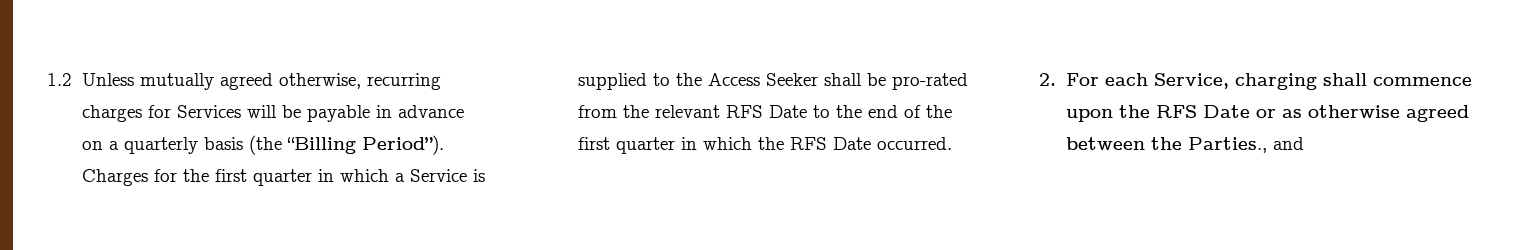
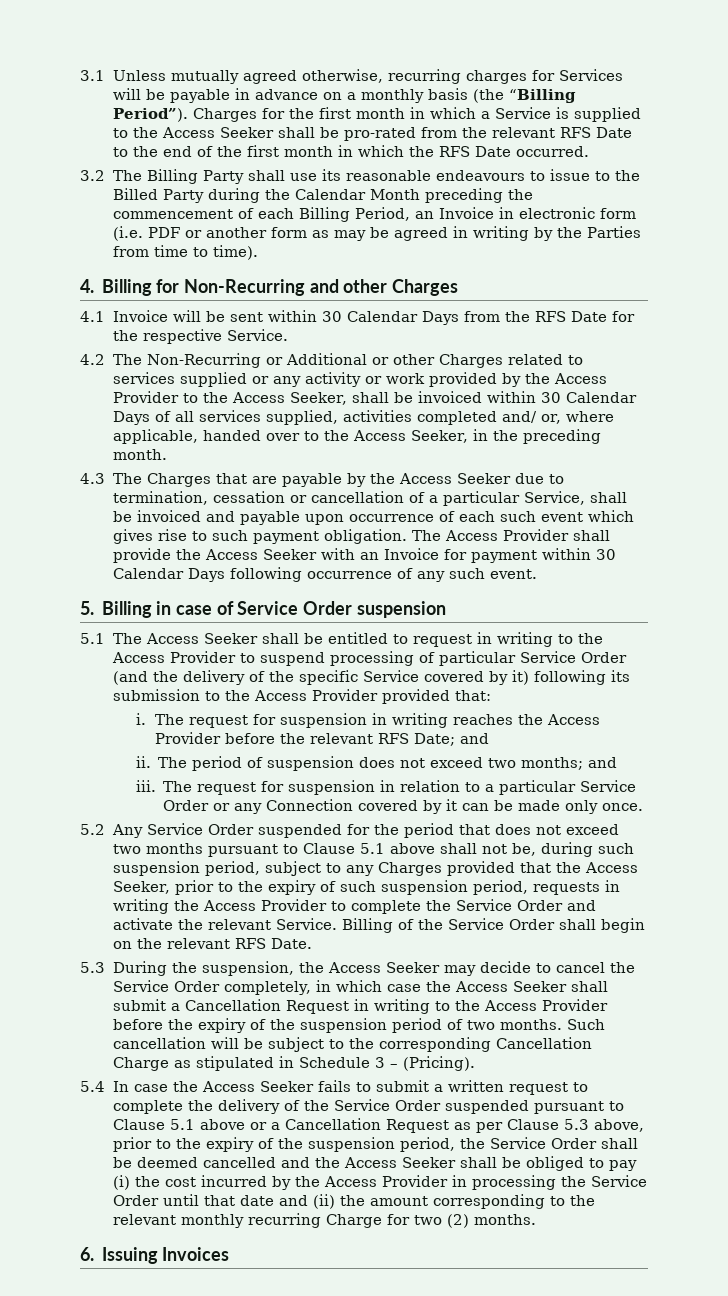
[47,73,72,86] 1.2 -> [80,70,105,81] 3.1
[123,137,198,154] quarterly -> [360,89,424,103] monthly
[252,169,312,186] quarter -> [355,108,405,119] month
[615,137,675,154] quarter -> [283,146,333,157] month
[1039,73,1472,90] [1065,105,1469,122] [1065,137,1304,153] 2. For each Service, charging shall commence upon the RFS Date or as otherwise agreed between the Parties., and -> [80,169,640,184] [112,188,533,203] [112,207,636,222] [112,226,641,241] [112,245,258,260] [80,279,459,296] [80,310,635,325] [112,329,288,344] [80,353,583,368] [112,372,607,387] [112,391,638,405] [112,410,615,425] [112,429,602,444] [112,449,167,460] [80,473,564,487] [112,491,627,506] [112,510,634,525] [112,529,610,544] [112,548,616,563] [112,567,537,582] [80,601,446,618] [80,632,603,647] [111,651,627,666] [112,670,630,685] [112,689,491,704] [135,713,600,728] [154,732,489,746] [135,756,618,771] [135,780,637,795] [163,799,644,814] [80,823,619,838] [112,842,634,857] [112,861,638,876] [112,880,621,895] [112,899,596,914] [112,918,645,933] [112,938,312,949] [80,961,635,976] [112,980,609,995] [112,999,608,1014] [112,1018,605,1033] [112,1037,592,1052] [112,1056,475,1071] [80,1080,588,1095] [112,1099,624,1114] [112,1118,644,1133] [112,1137,638,1152] [112,1156,637,1171] [112,1175,647,1190] [112,1194,595,1209] [112,1213,536,1228] [80,1247,230,1264] 3.2 The Billing Party shall use its reasonable endeavours to issue to the Billed Party during the Calendar Month preceding the commencement of each Billing Period, an Invoice in electronic form (i.e. PDF or another form as may be agreed in writing by the Parties from time to time). // 4. Billing for Non-Recurring and other Charges // 4.1 Invoice will be sent within 30 Calendar Days from the RFS Date for the respective Service. // 4.2 The Non-Recurring or Additional or other Charges related to services supplied or any activity or work provided by the Access Provider to the Access Seeker, shall be invoiced within 30 Calendar Days of all services supplied, activities completed and/ or, where applicable, handed over to the Access Seeker, in the preceding month. // 4.3 The Charges that are payable by the Access Seeker due to termination, cessation or cancellation of a particular Service, shall be invoiced and payable upon occurrence of each such event which gives rise to such payment obligation. The Access Provider shall provide the Access Seeker with an Invoice for payment within 30 Calendar Days following occurrence of any such event. // 5. Billing in case of Service Order suspension // 5.1 The Access Seeker shall be entitled to request in writing to the Access Provider to suspend processing of particular Service Order (and the delivery of the specific Service covered by it) following its submission to the Access Provider provided that: // i. The request for suspension in writing reaches the Access Provider before the relevant RFS Date; and // ii. The period of suspension does not exceed two months; and // iii. The request for suspension in relation to a particular Service Order or any Connection covered by it can be made only once. // 5.2 Any Service Order suspended for the period that does not exceed two months pursuant to Clause 5.1 above shall not be, during such suspension period, subject to any Charges provided that the Access Seeker, prior to the expiry of such suspension period, requests in writing the Access Provider to complete the Service Order and activate the relevant Service. Billing of the Service Order shall begin on the relevant RFS Date. // 5.3 During the suspension, the Access Seeker may decide to cancel the Service Order completely, in which case the Access Seeker shall submit a Cancellation Request in writing to the Access Provider before the expiry of the suspension period of two months. Such cancellation will be subject to the corresponding Cancellation Charge as stipulated in Schedule 3 – (Pricing). // 5.4 In case the Access Seeker fails to submit a written request to complete the delivery of the Service Order suspended pursuant to Clause 5.1 above or a Cancellation Request as per Clause 5.3 above, prior to the expiry of the suspension period, the Service Order shall be deemed cancelled and the Access Seeker shall be obliged to pay (i) the cost incurred by the Access Provider in processing the Service Order until that date and (ii) the amount corresponding to the relevant monthly recurring Charge for two (2) months. // 6. Issuing Invoices

